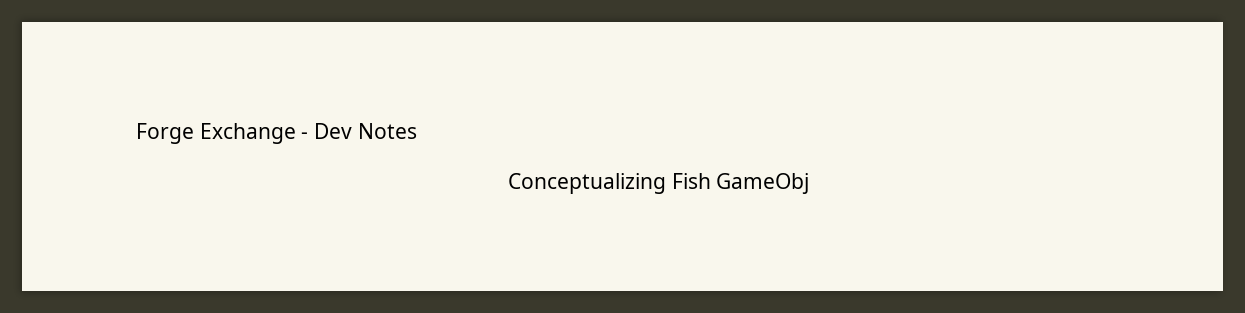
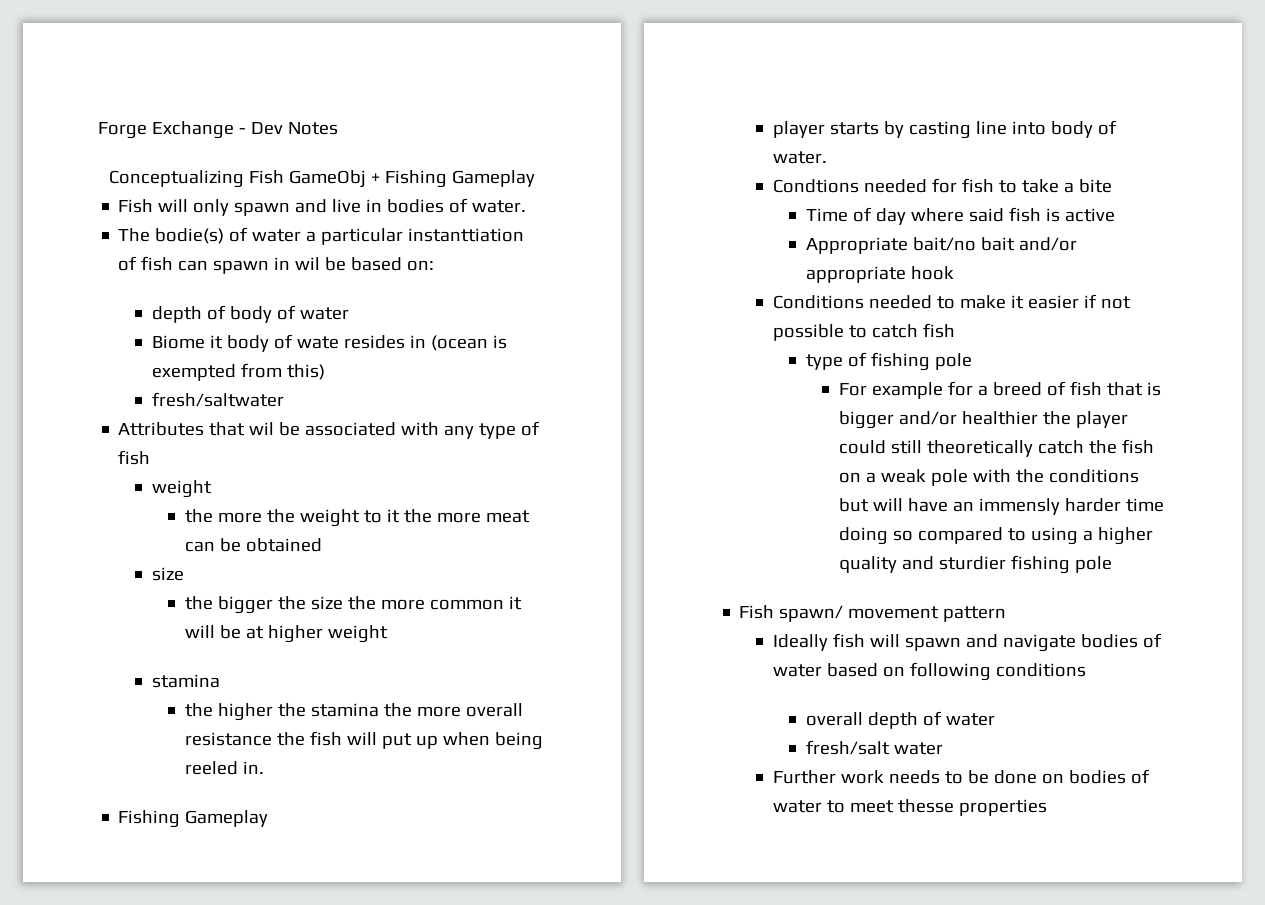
(810, 183) none -> [370,170,535,188] [118,198,527,216] [118,227,525,245] [118,256,435,274] [151,305,349,323] [151,334,507,352] [151,363,325,381] [151,392,284,407] [118,421,541,439] [118,450,151,465] [151,480,212,498] [184,509,530,527] [184,538,322,552] [151,567,184,581] [184,596,522,614] [184,625,388,643] [151,674,220,688] [184,703,523,721] [184,731,543,750] [184,761,264,775] [118,810,269,828] [772,120,1117,139] [772,151,827,164] [772,178,1112,193] [805,207,1115,225] [805,237,1077,254] [805,266,954,283] [772,294,1131,309] [772,323,955,341] [805,352,972,371] [839,381,1162,399] [839,411,1129,429] [839,439,1155,457] [839,469,1140,486] [839,498,1165,515] [839,527,1154,545] [839,555,1113,574] [739,605,1007,622] [772,633,1162,652] [772,662,1086,681] [805,711,995,729] [805,740,943,755] [772,769,1150,784] [772,799,1047,816] + Fishing Gameplay // Fish will only spawn and live in bodies of water. // The bodie(s) of water a particular instanttiation of fish can spawn in wil be based on: // depth of body of water // Biome it body of wate resides in (ocean is exempted from this) // fresh/saltwater // Attributes that wil be associated with any type of fish // weight // the more the weight to it the more meat can be obtained // size // the bigger the size the more common it will be at higher weight // stamina // the higher the stamina the more overall resistance the fish will put up when being reeled in. // Fishing Gameplay // player starts by casting line into body of water. // Condtions needed for fish to take a bite // Time of day where said fish is active // Appropriate bait/no bait and/or appropriate hook // Conditions needed to make it easier if not possible to catch fish // type of fishing pole // For example for a breed of fish that is bigger and/or healthier the player could still theoretically catch the fish on a weak pole with the conditions but will have an immensly harder time doing so compared to using a higher quality and sturdier fishing pole // Fish spawn/ movement pattern // Ideally fish will spawn and navigate bodies of water based on following conditions // overall depth of water // fresh/salt water // Further work needs to be done on bodies of water to meet thesse properties

